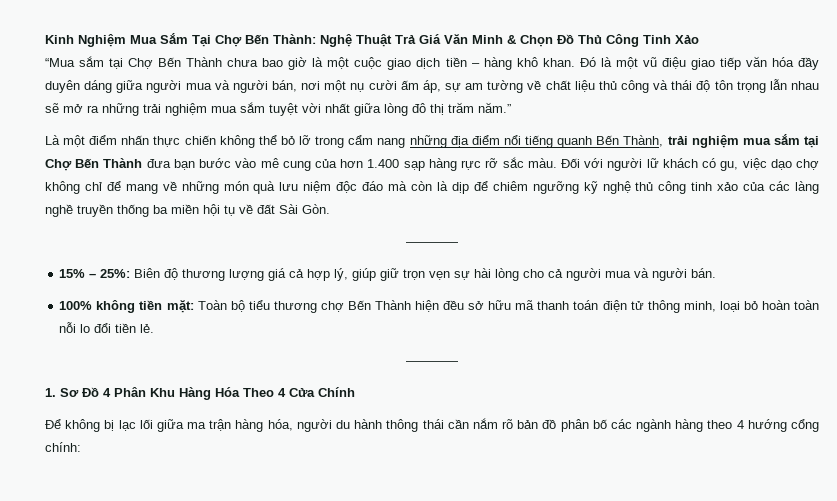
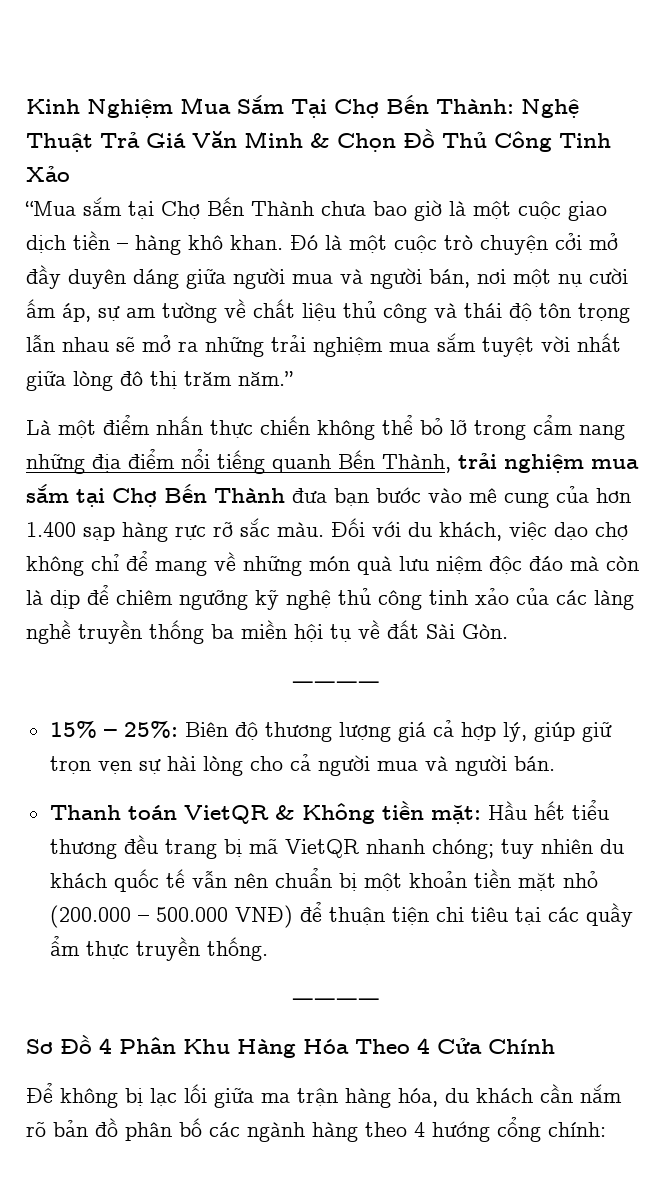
[642,56,794,70] vũ điệu giao tiếp văn hóa -> [394,233,618,255] cuộc trò chuyện cởi mở
[607,158,739,171] người lữ khách có gu, -> [408,522,502,541] du khách,
[59,300,819,313] [59,322,155,333] [406,361,458,365] [45,388,56,397] 100% không tiền mặt: Toàn bộ tiểu thương chợ Bến Thành hiện đều sở hữu mã thanh toán điện tử thông minh, loại bỏ hoàn toàn nỗi lo đổi tiền lẻ. // ―――― // 1. -> [49,800,609,824] [49,835,624,859] [49,868,598,892] [49,902,633,928] [49,936,268,961] [291,998,380,1005] Thanh toán VietQR & Không tiền mặt: Hầu hết tiểu thương đều trang bị mã VietQR nhanh chóng; tuy nhiên du khách quốc tế vẫn nên chuẩn bị một khoản tiền mặt nhỏ (200.000 – 500.000 VNĐ) để thuận tiện chi tiêu tại các quầy ẩm thực truyền thống. // ―――― //
[296,419,444,432] người du hành thông thái -> [445,1088,533,1103] du khách

